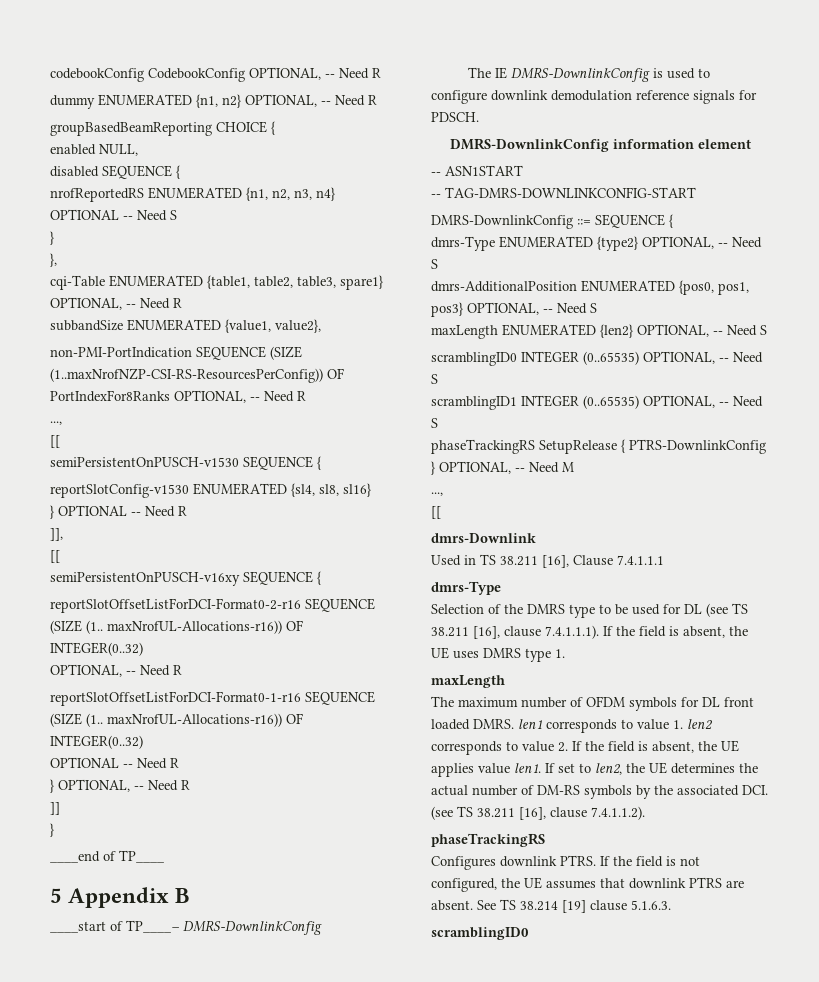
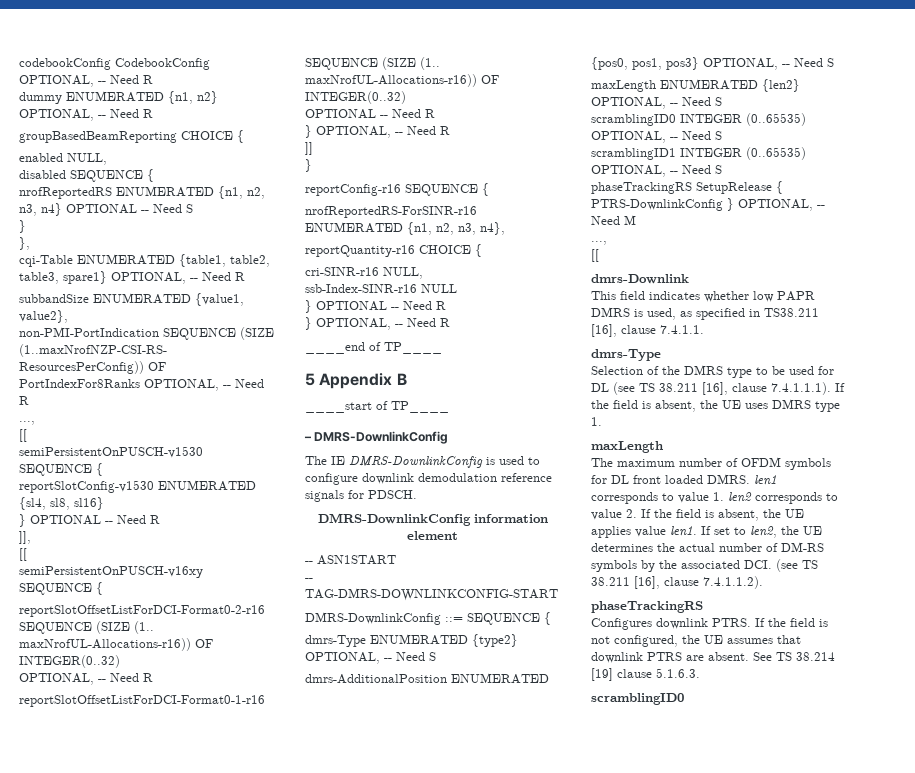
(54, 830) none -> [305,183,489,196] [305,206,477,218] [305,222,505,235] [305,244,482,257] [305,267,423,279] [305,284,457,293] [305,300,446,313] [305,317,450,330] // reportConfig-r16 SEQUENCE { // nrofReportedRS-ForSINR-r16 ENUMERATED {n1, n2, n3, n4}, // reportQuantity-r16 CHOICE { // cri-SINR-r16 NULL, // ssb-Index-SINR-r16 NULL // } OPTIONAL -- Need R // } OPTIONAL, -- Need R
[126,920,179,933] TP____– -> [391,401,449,413] [304,436,312,441] TP____ // –
[431,554,664,568] Used in TS 38.211 [16], Clause 7.4.1.1.1 -> [591,291,815,302] [591,307,819,320] [591,324,704,337] This field indicates whether low PAPR DMRS is used, as specified in TS38.211 [16], clause 7.4.1.1.

